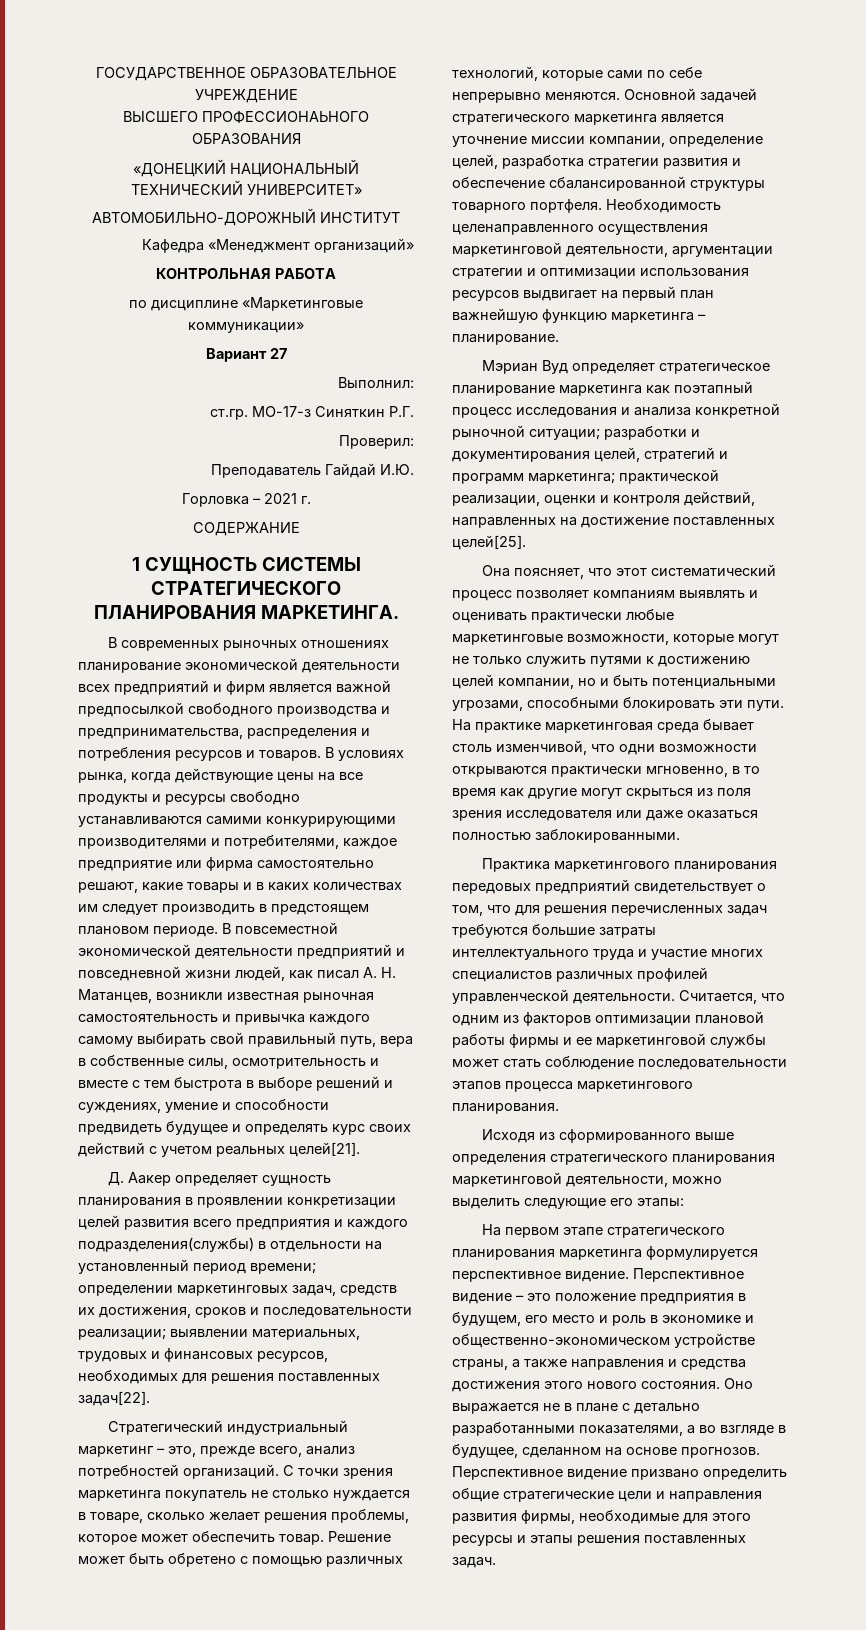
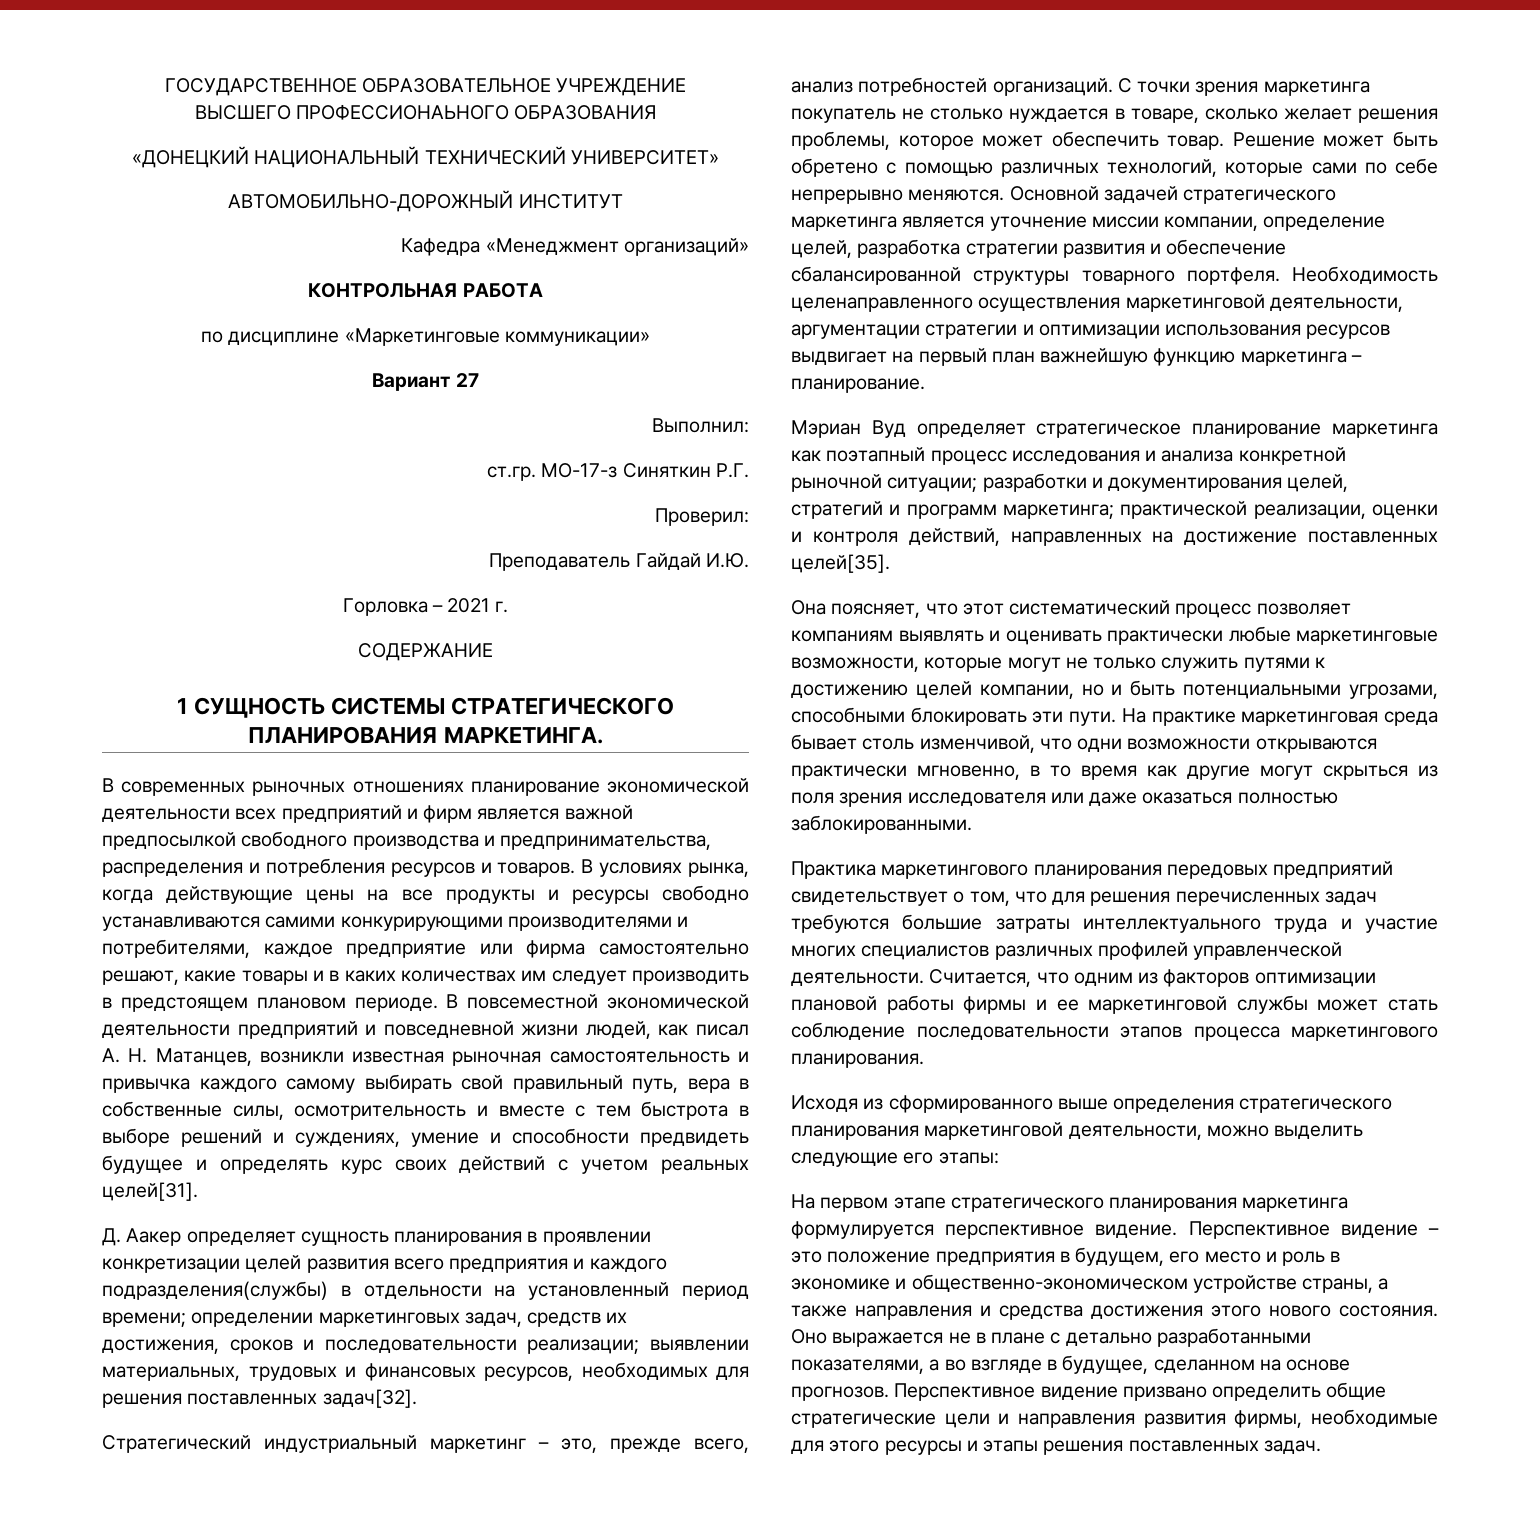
[289,1142,360,1157] целей[21]. -> [102,1182,198,1201] целей[31].
[78,1391,150,1406] задач[22]. -> [322,1389,417,1408] задач[32].
[452,535,526,550] целей[25]. -> [791,554,890,573] целей[35].

